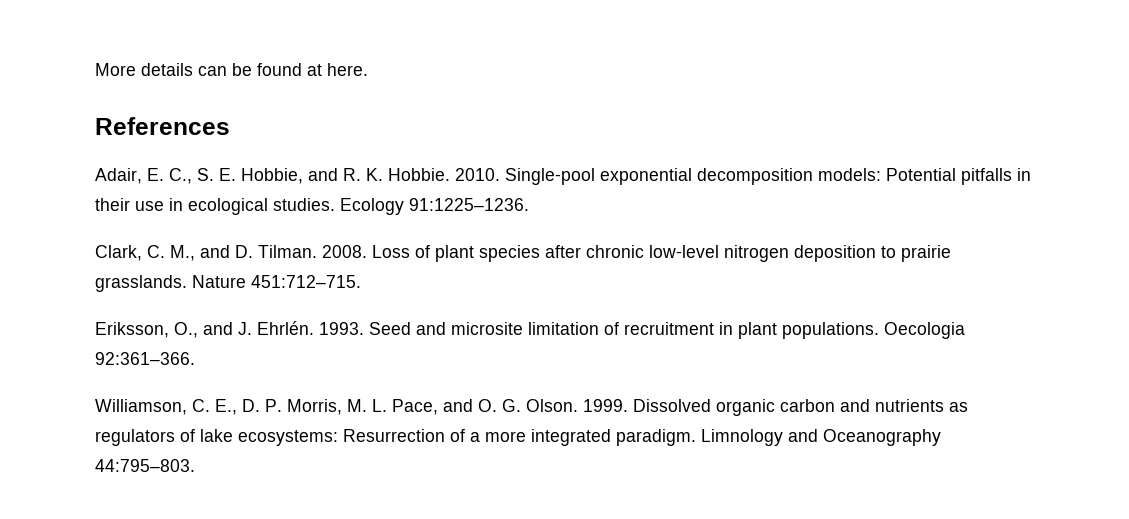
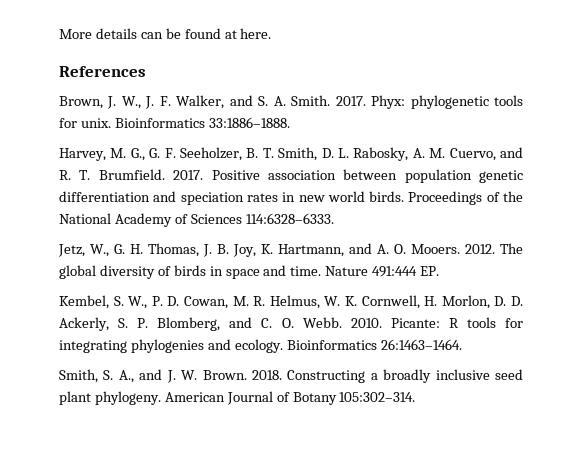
[95,168,1031,185] [95,198,529,215] [95,245,951,262] [95,275,361,292] [95,321,965,339] [95,352,195,365] [95,399,968,416] [95,429,941,446] [95,459,195,472] Adair, E. C., S. E. Hobbie, and R. K. Hobbie. 2010. Single-pool exponential decomposition models: Potential pitfalls in their use in ecological studies. Ecology 91:1225–1236. // Clark, C. M., and D. Tilman. 2008. Loss of plant species after chronic low-level nitrogen deposition to prairie grasslands. Nature 451:712–715. // Eriksson, O., and J. Ehrlén. 1993. Seed and microsite limitation of recruitment in plant populations. Oecologia 92:361–366. // Williamson, C. E., D. P. Morris, M. L. Pace, and O. G. Olson. 1999. Dissolved organic carbon and nutrients as regulators of lake ecosystems: Resurrection of a more integrated paradigm. Limnology and Oceanography 44:795–803. -> [59,95,523,109] [59,117,290,128] [59,147,523,161] [59,169,523,183] [59,191,523,205] [59,213,334,227] [58,243,523,257] [59,265,440,279] [59,295,524,309] [59,317,523,331] [59,339,462,353] [59,369,523,383] [59,391,416,405] Brown, J. W., J. F. Walker, and S. A. Smith. 2017. Phyx: phylogenetic tools for unix. Bioinformatics 33:1886–1888. // Harvey, M. G., G. F. Seeholzer, B. T. Smith, D. L. Rabosky, A. M. Cuervo, and R. T. Brumfield. 2017. Positive association between population genetic differentiation and speciation rates in new world birds. Proceedings of the National Academy of Sciences 114:6328–6333. // Jetz, W., G. H. Thomas, J. B. Joy, K. Hartmann, and A. O. Mooers. 2012. The global diversity of birds in space and time. Nature 491:444 EP. // Kembel, S. W., P. D. Cowan, M. R. Helmus, W. K. Cornwell, H. Morlon, D. D. Ackerly, S. P. Blomberg, and C. O. Webb. 2010. Picante: R tools for integrating phylogenies and ecology. Bioinformatics 26:1463–1464. // Smith, S. A., and J. W. Brown. 2018. Constructing a broadly inclusive seed plant phylogeny. American Journal of Botany 105:302–314.

